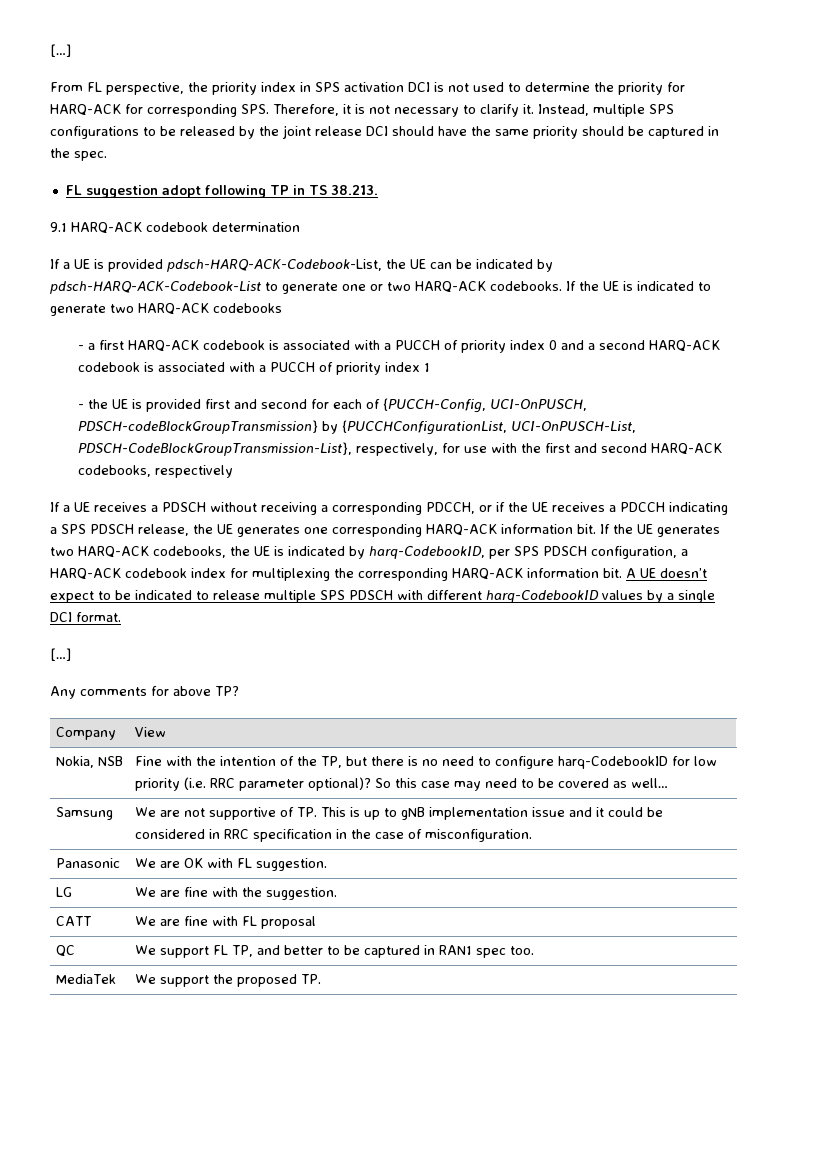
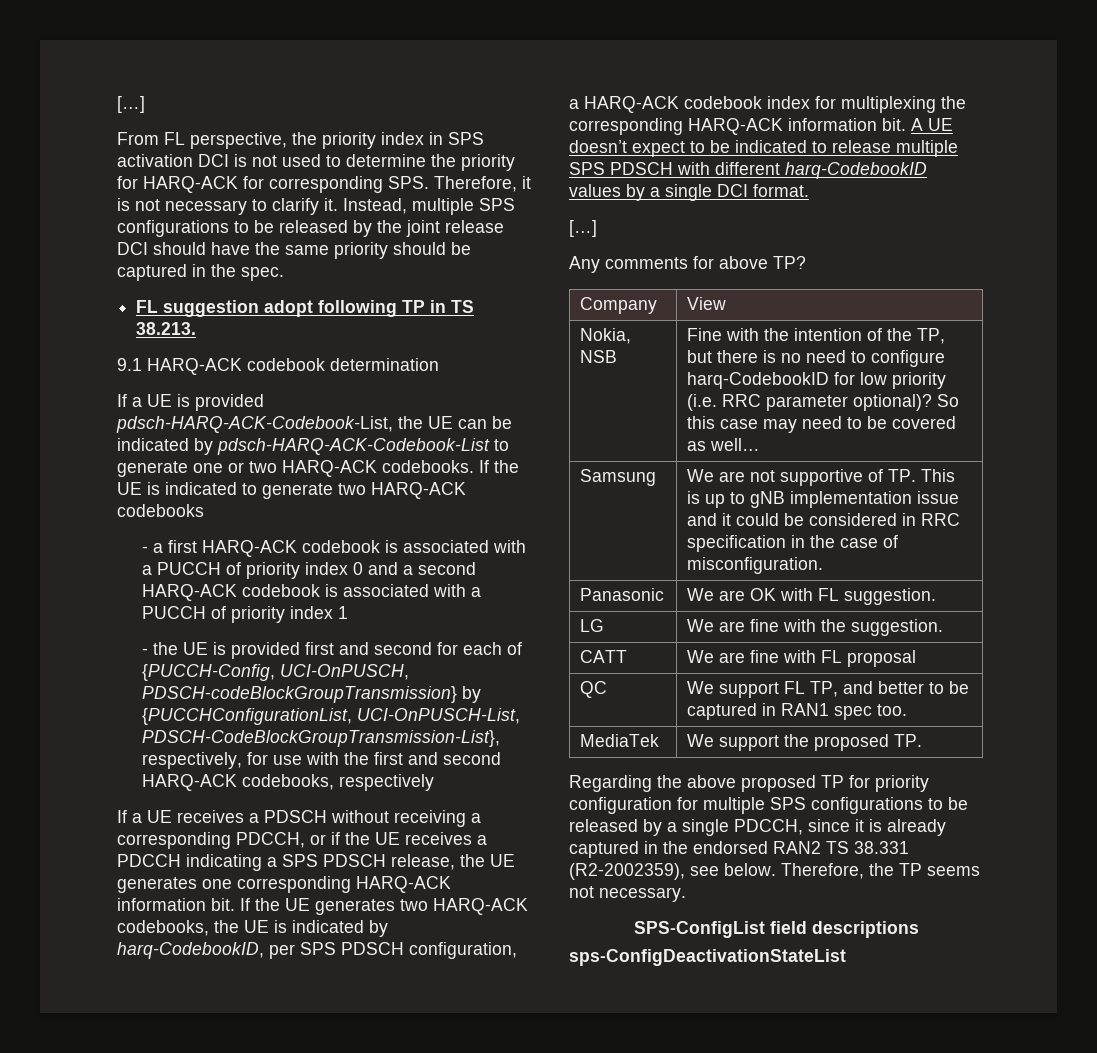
(322, 979) none -> [569,775,929,792] [569,797,968,814] [569,819,946,836] [569,841,909,858] [569,863,980,880] [569,886,686,902] [633,921,919,938] [569,949,846,966] // Regarding the above proposed TP for priority configuration for multiple SPS configurations to be released by a single PDCCH, since it is already captured in the endorsed RAN2 TS 38.331 (R2-2002359), see below. Therefore, the TP seems not necessary. // SPS-ConfigList field descriptions // sps-ConfigDeactivationStateList

